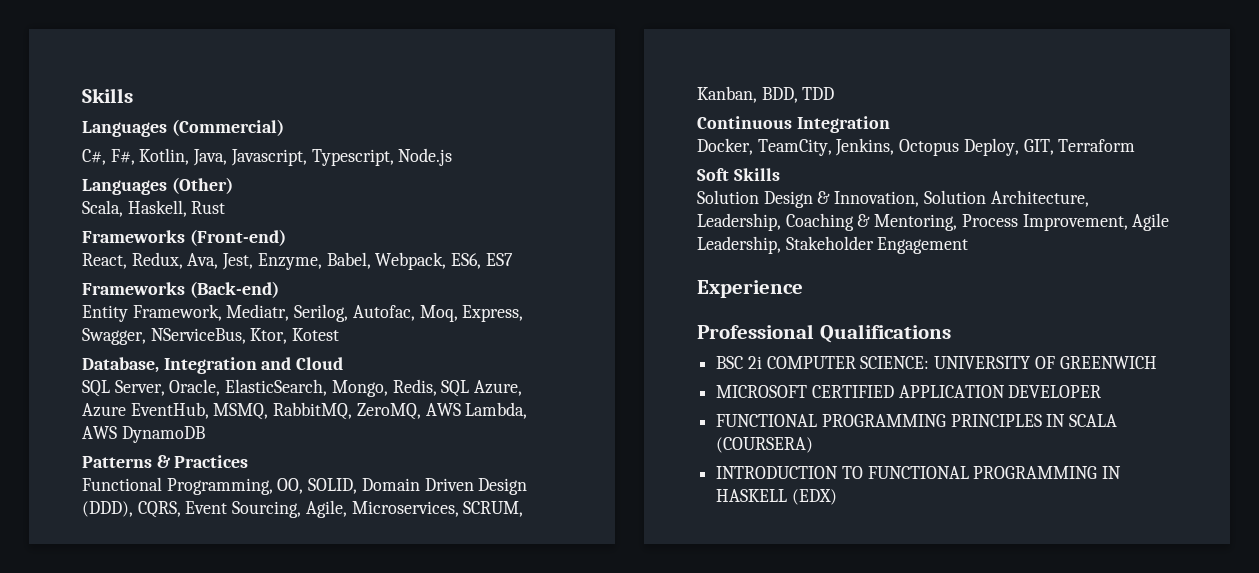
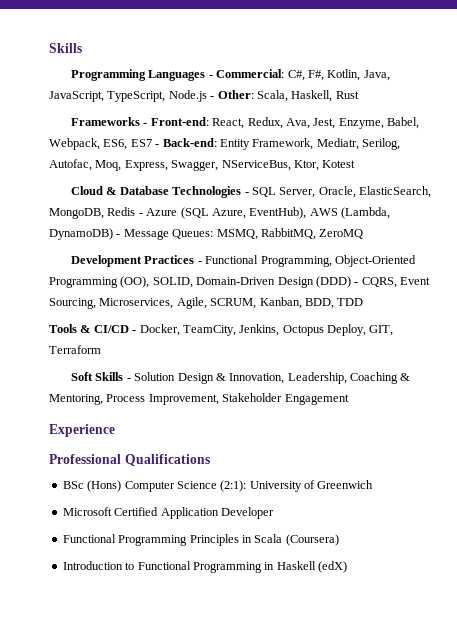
[82,88,133,103] [82,119,284,137] Skills // Languages (Commercial) // -> [49,43,82,53] [71,69,285,81] Skills // Programming Languages - Commercial:
[230,149,394,166] Javascript, Typescript, -> [49,91,166,102] JavaScript, TypeScript,
[82,177,233,195] // Languages (Other) // -> [210,90,254,99] - Other:
[189,229,286,246] (Front-end) // -> [143,117,209,126] - Front-end:
[82,281,279,298] // Frameworks (Back-end) // -> [155,138,217,147] - Back-end:
[82,357,344,374] [82,379,523,397] [82,402,528,420] [82,426,205,443] [82,455,171,468] Database, Integration and Cloud // SQL Server, Oracle, ElasticSearch, Mongo, Redis, SQL Azure, Azure EventHub, MSMQ, RabbitMQ, ZeroMQ, AWS Lambda, AWS DynamoDB // Patterns & -> [71,186,432,198] [49,207,390,219] [49,228,364,240] [71,255,143,267] Cloud & Database Technologies - SQL Server, Oracle, ElasticSearch, MongoDB, Redis - Azure (SQL Azure, EventHub), AWS (Lambda, DynamoDB) - Message Queues: MSMQ, RabbitMQ, ZeroMQ // Development
(249, 461) // -> [197,261,202,264] -
[277,478,528,495] [82,501,133,517] OO, SOLID, Domain Driven Design (DDD), -> [334,255,416,267] [49,276,359,288] Object-Oriented Programming (OO), SOLID, Domain-Driven Design (DDD) -
[305,500,459,518] Agile, Microservices, -> [99,297,207,309] Microservices, Agile,
[697,116,890,133] Continuous Integration // -> [49,324,137,333] Tools & CI/CD -
(780, 174) // -> [126,378,131,381] -
[923,190,1089,207] Solution Architecture, -> (285, 378) none
[1132,213,1170,231] [697,236,781,254] Agile Leadership, -> (219, 399) none
[716,356,1157,369] [716,385,1102,398] [716,414,1118,427] [716,437,814,453] [716,466,1122,479] [716,489,837,505] BSC 2i COMPUTER SCIENCE: UNIVERSITY OF GREENWICH // MICROSOFT CERTIFIED APPLICATION DEVELOPER // FUNCTIONAL PROGRAMMING PRINCIPLES IN SCALA (COURSERA) // INTRODUCTION TO FUNCTIONAL PROGRAMMING IN HASKELL (EDX) -> [62,480,374,492] [62,507,274,519] [62,534,339,546] [62,561,347,573] BSc (Hons) Computer Science (2:1): University of Greenwich // Microsoft Certified Application Developer // Functional Programming Principles in Scala (Coursera) // Introduction to Functional Programming in Haskell (edX)

